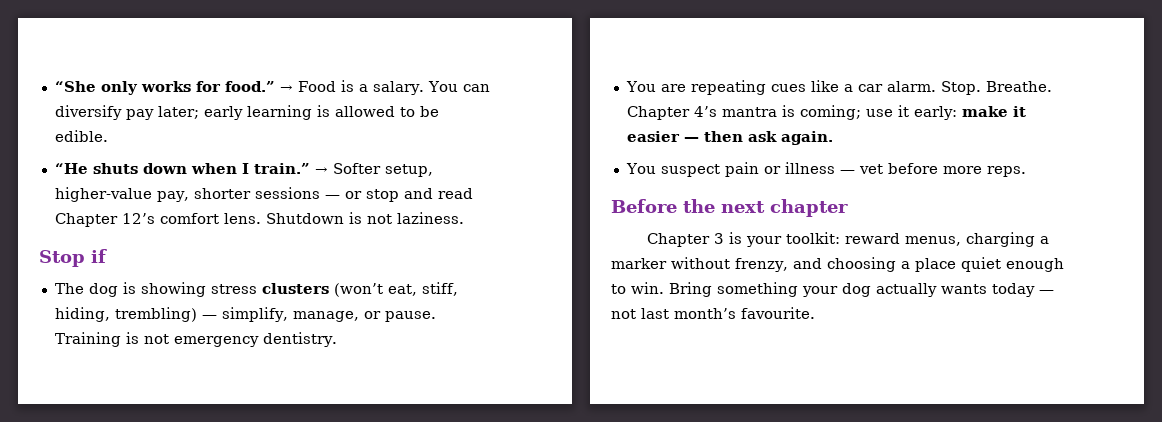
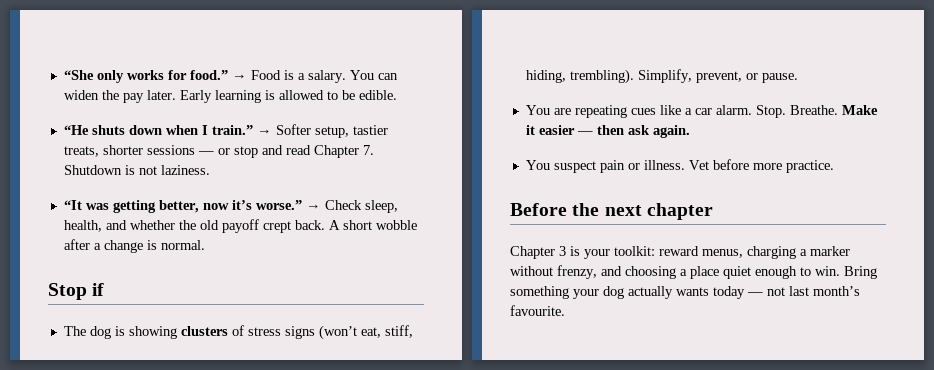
[54,105,243,120] diversify pay later; early -> [63,90,212,103] widen the pay later. Early
[54,187,189,202] higher-value pay, -> [352,125,388,135] [63,146,99,157] tastier treats,
[121,213,261,224] 12’s comfort lens. -> [362,145,374,155] 7.
(464, 218) none -> [63,200,398,213] [63,219,417,233] [63,239,205,253] // “It was getting better, now it’s worse.” → Check sleep, health, and whether the old payoff crept back. A short wobble after a change is normal.
[210,282,458,297] [54,307,436,322] [54,332,337,347] stress clusters (won’t eat, stiff, hiding, trembling) — simplify, manage, or pause. Training is not emergency dentistry. -> [180,325,413,340] [525,69,798,84] clusters of stress signs (won’t eat, stiff, hiding, trembling). Simplify, prevent, or pause.
[626,105,1008,120] Chapter 4’s mantra is coming; use it early: make -> [841,105,878,115] Make
[784,162,883,174] illness — vet -> [643,160,709,170] illness. Vet
[986,166,1026,177] reps. -> [785,160,834,173] practice.

